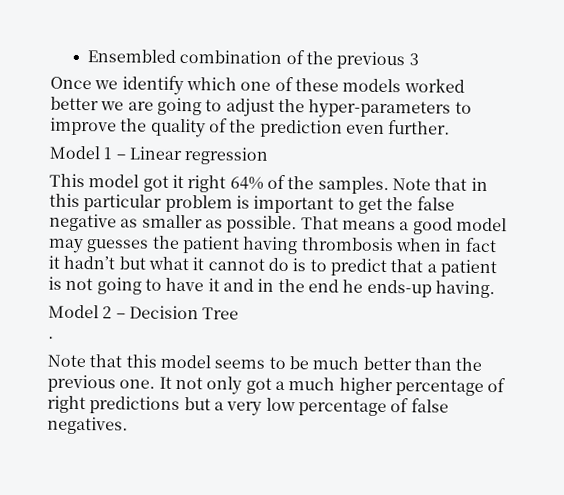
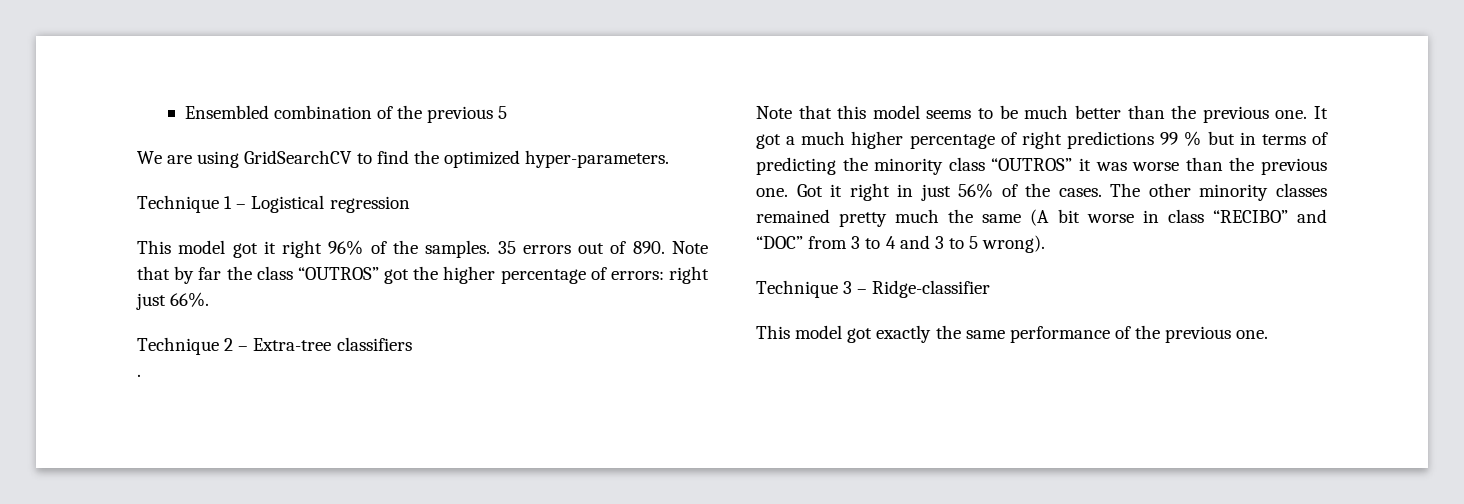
[408,53,419,66] [50,75,465,96] [50,96,472,119] [50,117,451,138] [49,145,100,160] 3 // Once we identify which one of these models worked better we are going to adjust the hyper-parameters to improve the quality of the prediction even further. // Model -> [498,106,508,119] [137,150,670,168] [137,195,219,213] 5 // We are using GridSearchCV to find the optimized hyper-parameters. // Technique
[128,146,182,161] Linear -> [251,195,325,213] Logistical
[229,176,264,190] 64% -> [328,240,364,255] 96%
[391,177,488,192] [49,193,455,214] [49,213,507,235] [48,235,497,255] [48,255,497,278] [48,276,495,299] [48,304,240,320] Note that in this particular problem is important to get the false negative as smaller as possible. That means a good model may guesses the patient having thrombosis when in fact it hadn’t but what it cannot do is to predict that a patient is not going to have it and in the end he ends-up having. // Model 2 – Decision Tree -> [497,241,708,254] [137,266,709,284] [136,292,210,310] [137,337,412,355] 35 errors out of 890. Note that by far the class “OUTROS” got the higher percentage of errors: right just 66%. // Technique 2 – Extra-tree classifiers
[174,376,243,395] not only -> (1328, 112) none
[183,397,449,417] [47,416,128,435] but a very low percentage of false negatives. -> [1160,131,1328,146] [756,157,1327,175] [756,183,1327,201] [756,209,1327,227] [756,235,1046,253] [756,280,991,298] [756,325,1269,343] 99 % but in terms of predicting the minority class “OUTROS” it was worse than the previous one. Got it right in just 56% of the cases. The other minority classes remained pretty much the same (A bit worse in class “RECIBO” and “DOC” from 3 to 4 and 3 to 5 wrong). // Technique 3 – Ridge-classifier // This model got exactly the same performance of the previous one.

